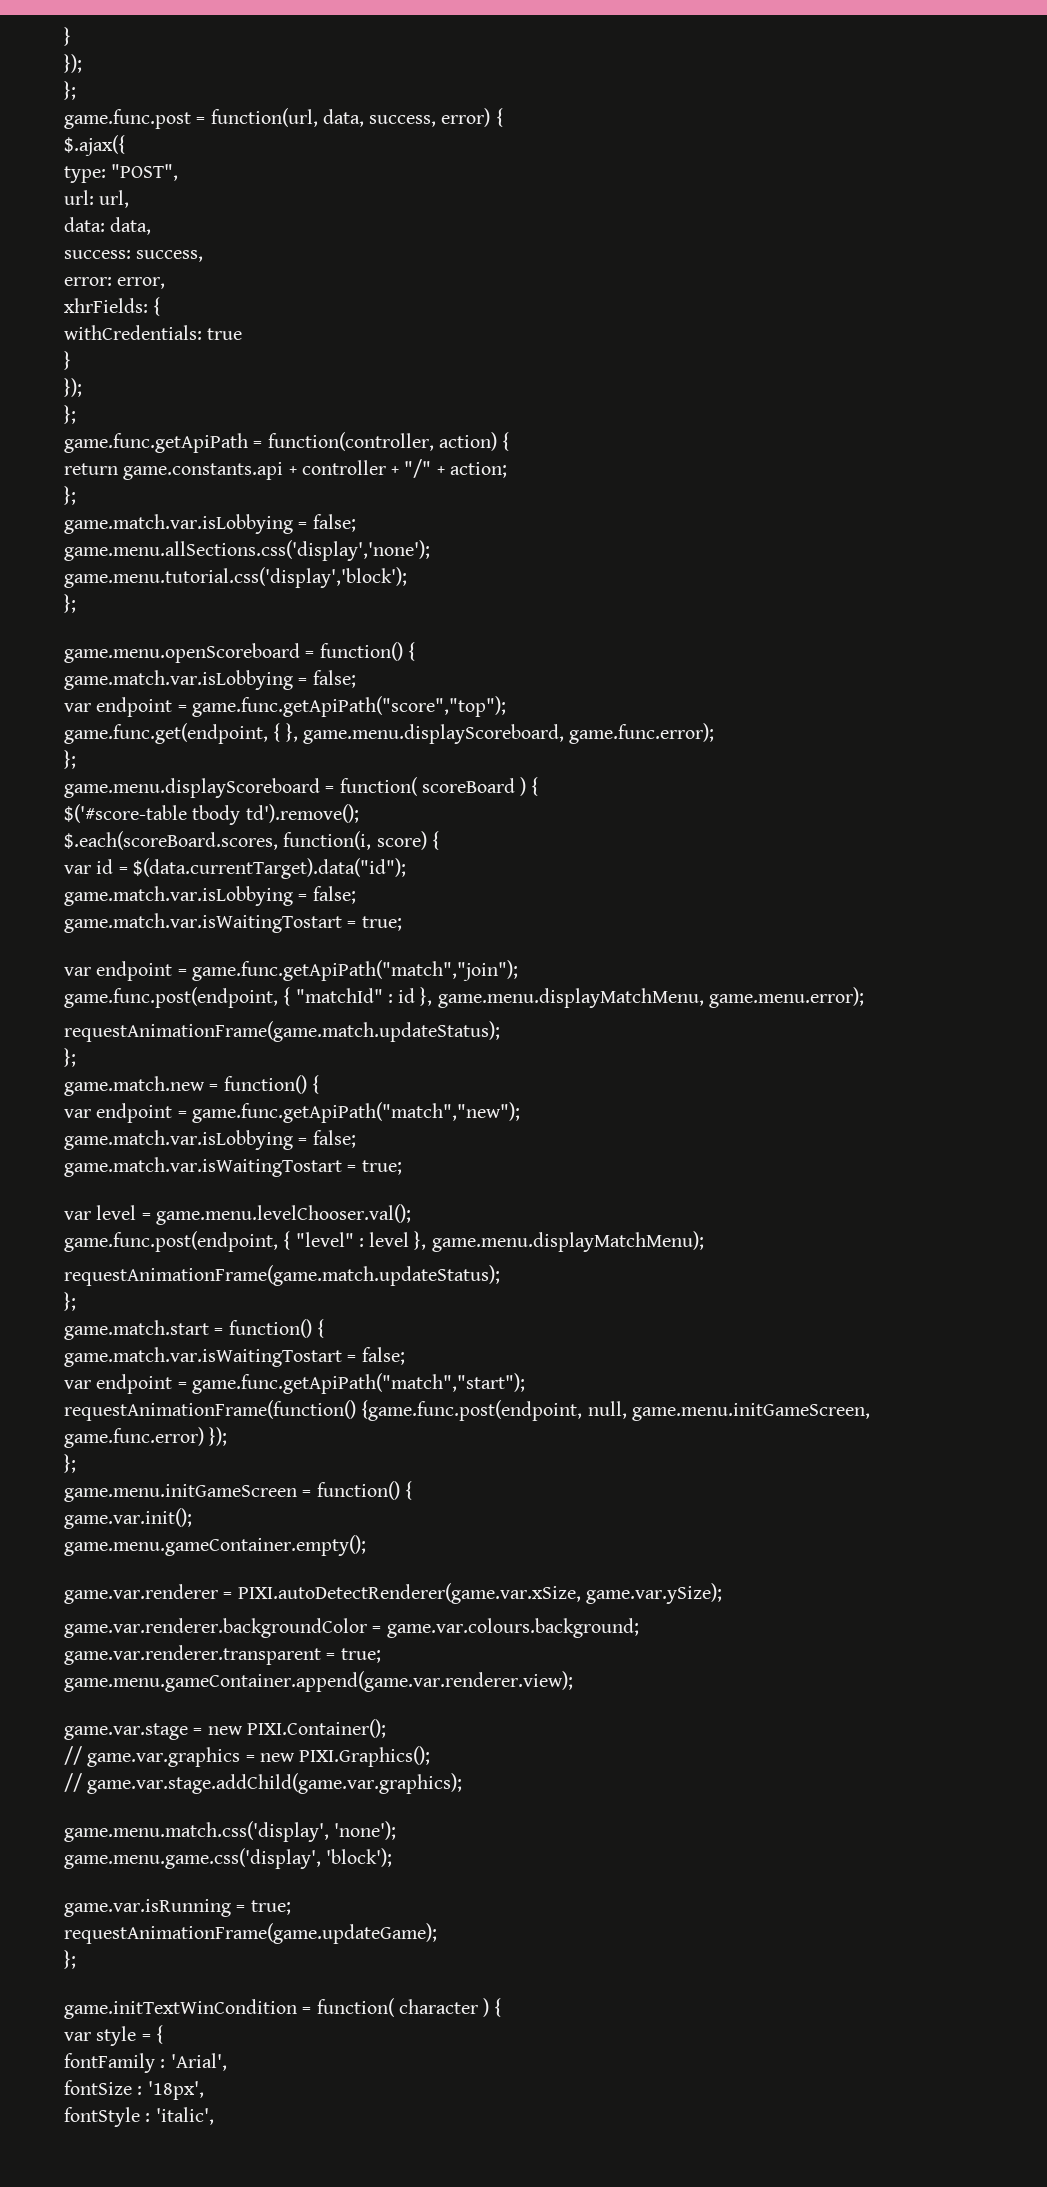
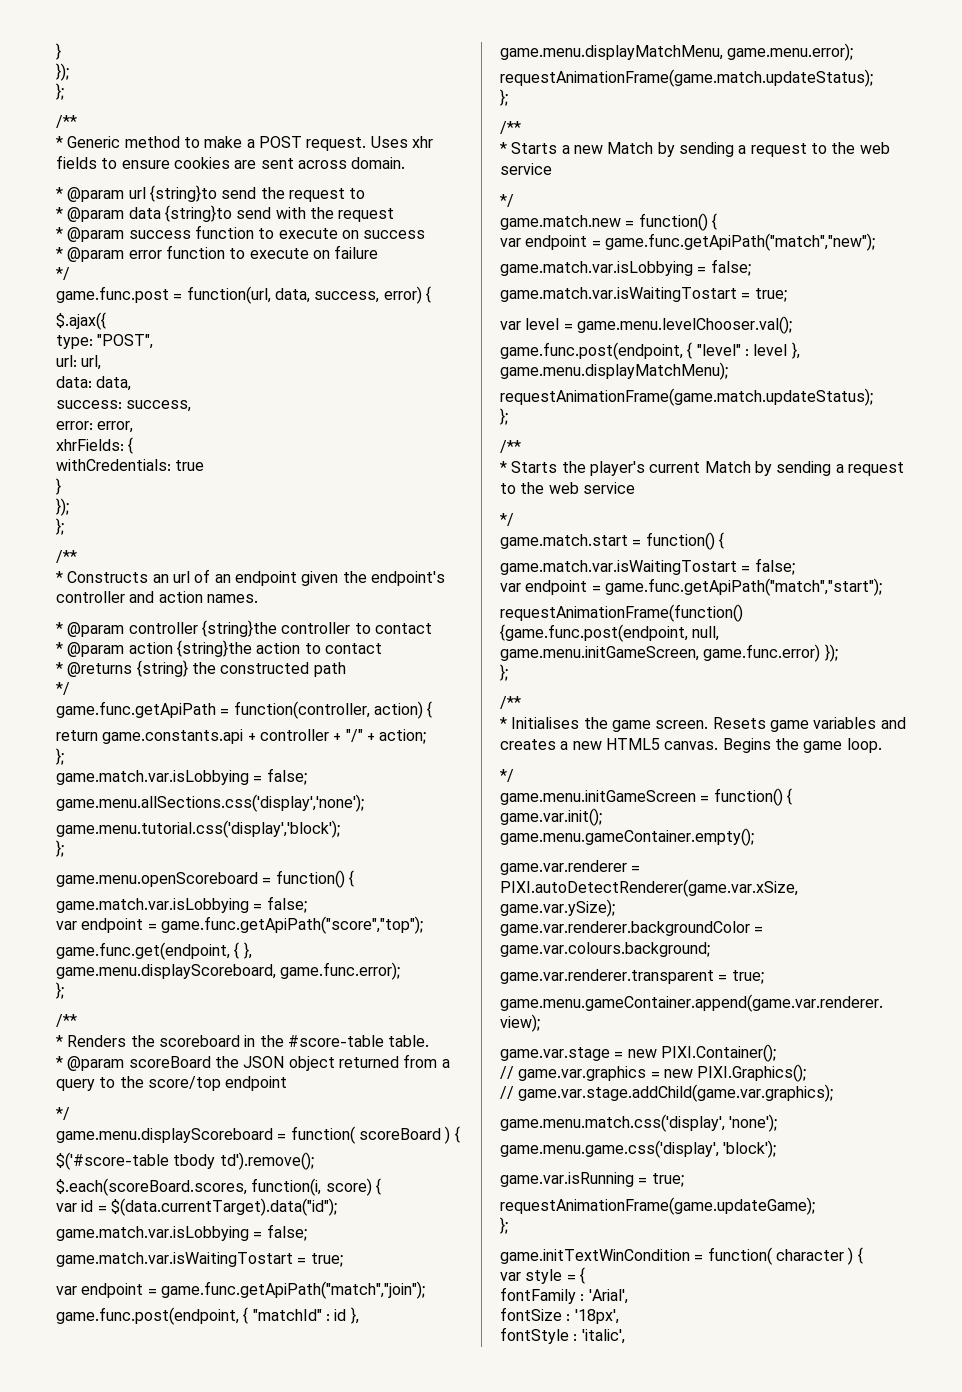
[64,27,71,46] [64,54,82,73] [64,81,76,100] } // }); // }; -> [56,43,61,60] [56,63,69,81] [56,83,64,100] [56,115,77,128] [56,136,433,151] [56,155,406,169] [56,185,366,202] [56,205,395,222] [56,225,426,242] [56,245,379,262] [56,267,70,280] } // }); // }; // /** // * Generic method to make a POST request. Uses xhr fields to ensure cookies are sent across domain. // * @param url {string}to send the request to // * @param data {string}to send with the request // * @param success function to execute on success // * @param error function to execute on failure // */
(76, 414) none -> [56,550,77,563] [56,569,445,586] [56,591,258,603] [56,620,432,637] [56,640,382,657] [56,660,346,677] [56,682,70,695] // /** // * Constructs an url of an endpoint given the endpoint's controller and action names. // * @param controller {string}the controller to contact // * @param action {string}the action to contact // * @returns {string} the constructed path // */
(76, 759) none -> [56,1014,77,1027] [56,1035,430,1047] [56,1054,450,1071] [56,1076,288,1091] [56,1107,70,1120] // /** // * Renders the scoreboard in the #score-table table. // * @param scoreBoard the JSON object returned from a query to the score/top endpoint // */
(76, 1057) none -> [500,121,521,134] [500,142,890,157] [500,163,552,175] [500,194,514,207] // /** // * Starts a new Match by sending a request to the web service // */
(76, 1301) none -> [500,440,521,453] [500,461,904,476] [500,482,635,494] [500,513,514,526] // /** // * Starts the player's current Match by sending a request to the web service // */
(76, 1463) none -> [500,696,521,709] [500,717,906,732] [500,738,882,753] [500,769,514,782] // /** // * Initialises the game screen. Resets game variables and creates a new HTML5 canvas. Begins the game loop. // */

